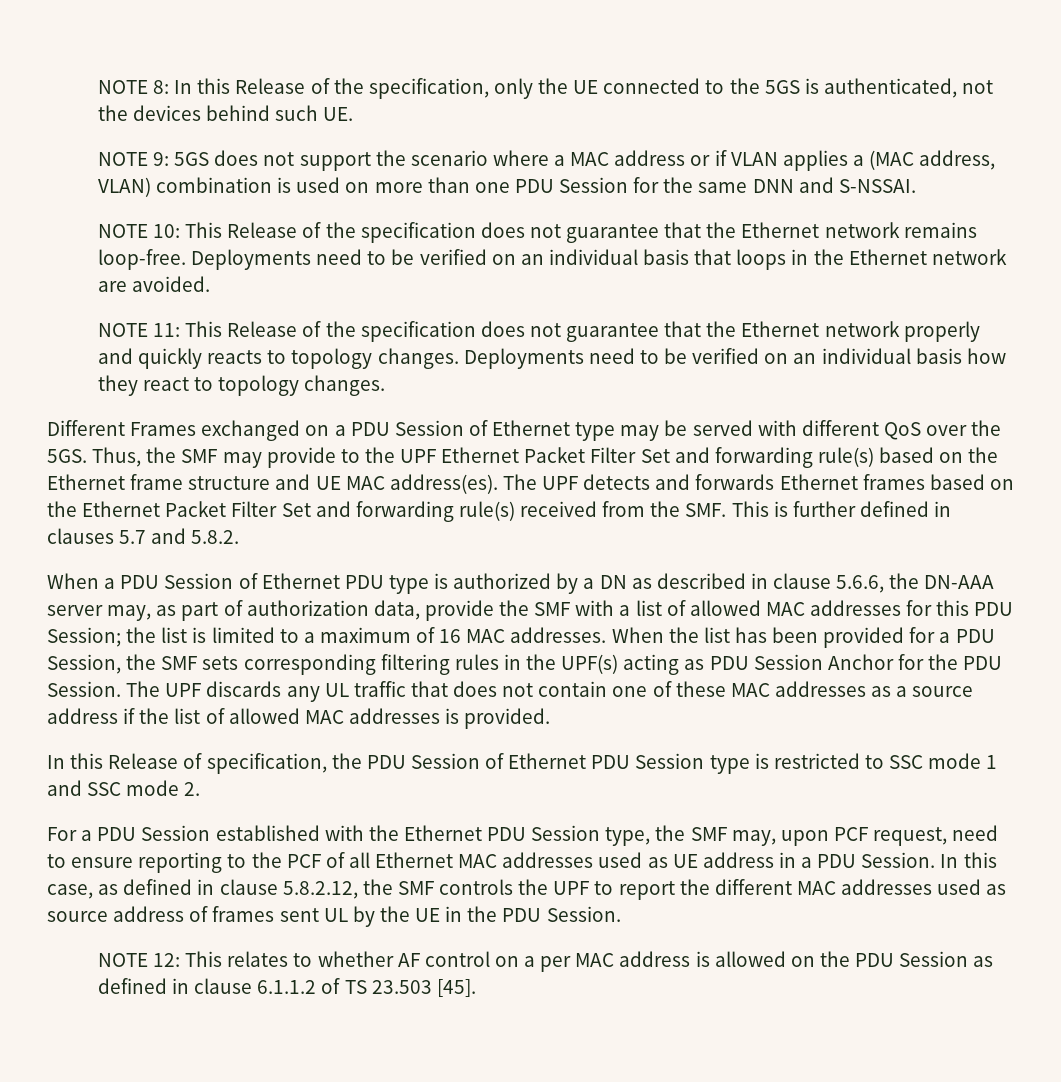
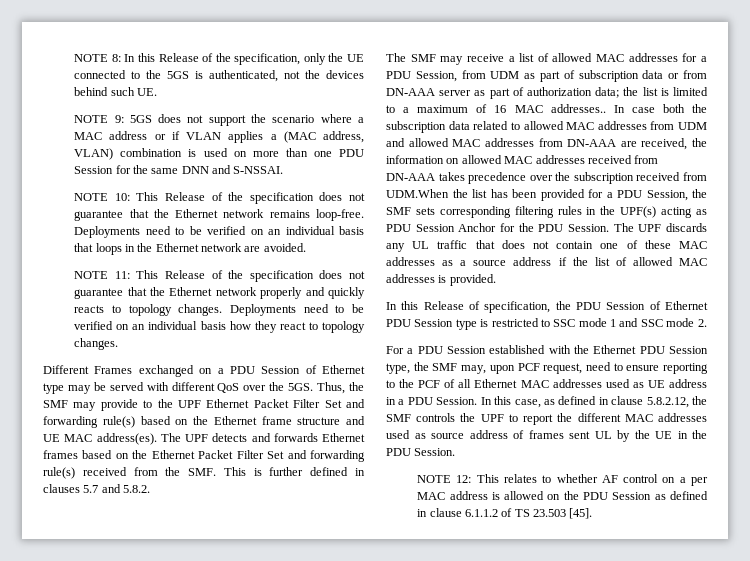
[47,573,995,594] [47,600,615,621] When a PDU Session of Ethernet PDU type is authorized by a DN as described in clause 5.6.6, the DN-AAA server may, as part of authorization data, provide the SMF with -> [386,53,504,65] The SMF may receive
[936,600,1014,616] [47,627,121,647] this PDU Session; -> [701,56,707,62] [386,70,707,82] [386,87,620,99] a PDU Session, from UDM as part of subscription data or from DN-AAA server as part of authorization data;
[510,627,664,643] addresses. When -> [550,104,707,113] [386,121,707,133] [386,138,707,150] [386,155,659,164] [386,172,707,184] [386,189,449,198] addresses.. In case both the subscription data related to allowed MAC addresses from UDM and allowed MAC addresses from DN-AAA are received, the information on allowed MAC addresses received from DN-AAA takes precedence over the subscription received from UDM.When

